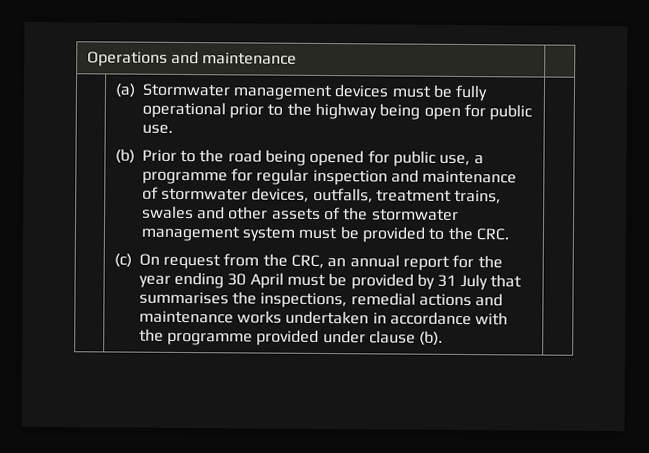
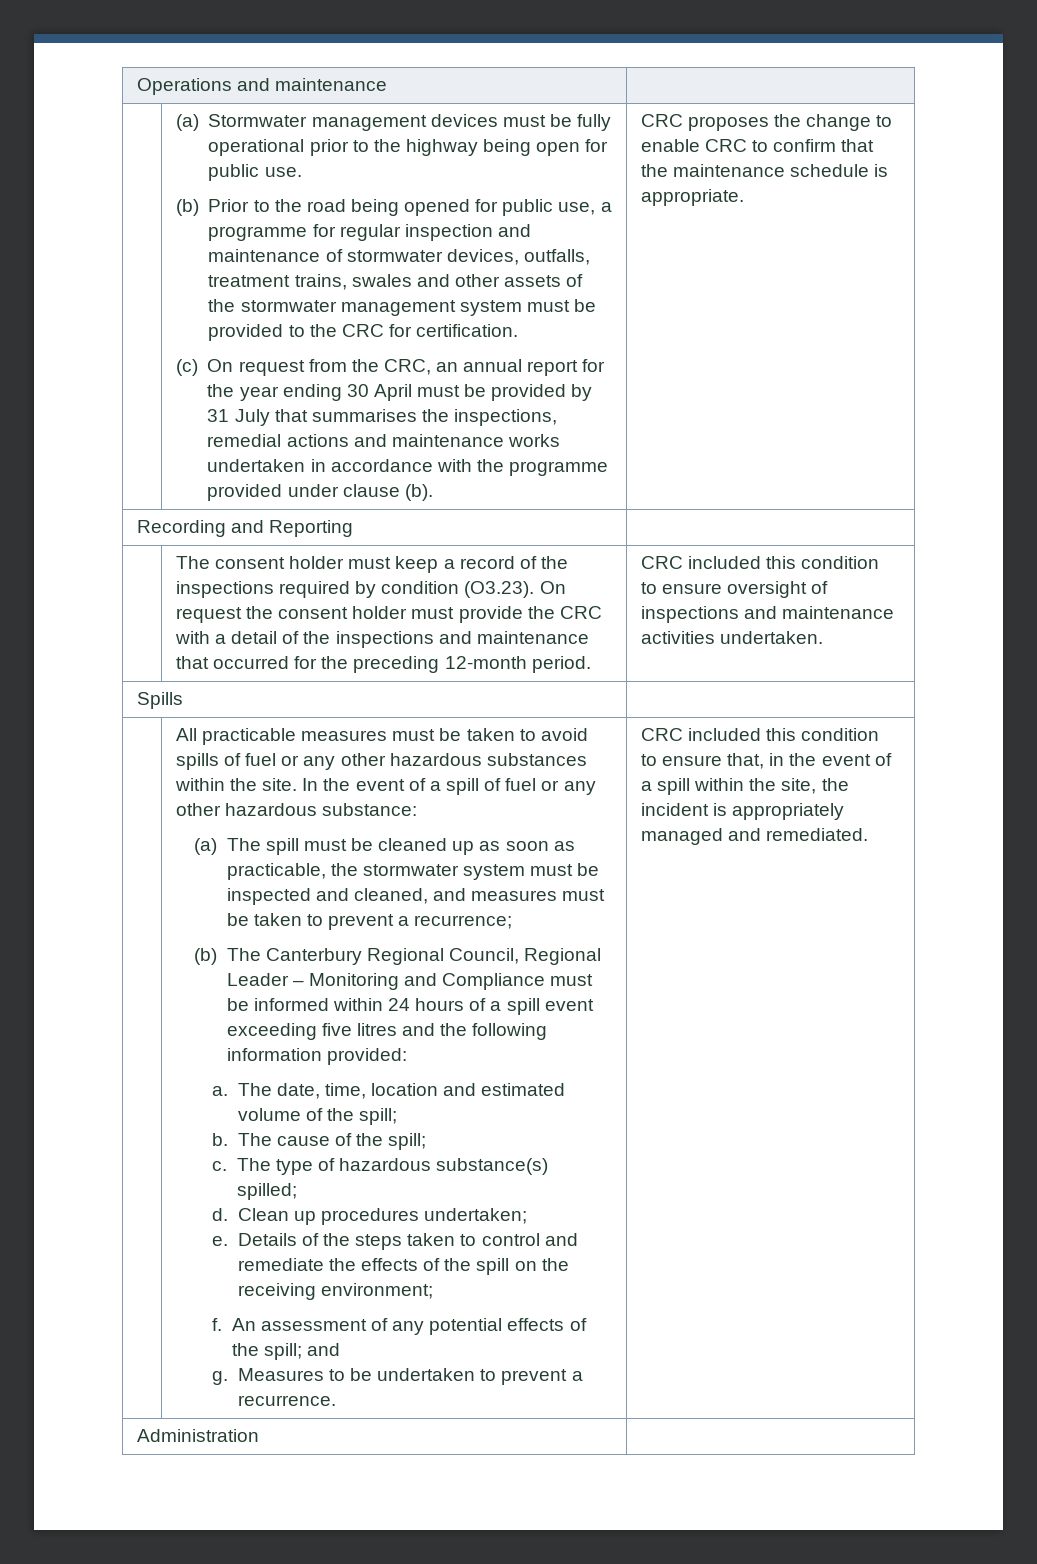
[475,228,509,241] CRC. -> [341,324,519,337] CRC for certification.
(444, 338) none -> [640,114,893,131] [640,139,875,152] [640,164,889,177] [640,189,744,206] [136,520,354,537] [175,556,568,573] [175,581,566,598] [175,606,602,623] [174,631,589,648] [175,656,591,673] [640,556,880,569] [640,581,829,598] [640,606,895,623] [640,631,824,644] [136,692,183,709] [175,728,588,745] [175,753,587,770] [174,778,596,795] [175,803,418,816] [194,838,575,855] [226,863,600,880] [226,888,606,905] [226,913,513,930] [194,948,602,965] [226,973,594,990] [226,998,594,1015] [226,1023,548,1040] [226,1048,407,1065] [212,1083,566,1099] [237,1108,398,1125] [212,1133,427,1150] [212,1158,549,1175] [236,1183,297,1200] [212,1208,528,1225] [212,1233,578,1250] [237,1258,569,1275] [237,1283,433,1300] [212,1318,587,1335] [231,1343,341,1360] [212,1368,583,1385] [237,1395,336,1406] [640,728,880,741] [640,753,892,769] [640,778,849,795] [640,803,845,820] [640,828,869,845] [136,1429,259,1442] | CRC proposes the change to enable CRC to confirm that the maintenance schedule is appropriate. // Recording and Reporting | // | The consent holder must keep a record of the inspections required by condition (O3.23). On request the consent holder must provide the CRC with a detail of the inspections and maintenance that occurred for the preceding 12-month period. | CRC included this condition to ensure oversight of inspections and maintenance activities undertaken. // Spills | // | All practicable measures must be taken to avoid spills of fuel or any other hazardous substances within the site. In the event of a spill of fuel or any other hazardous substance: // (a) The spill must be cleaned up as soon as practicable, the stormwater system must be inspected and cleaned, and measures must be taken to prevent a recurrence; // (b) The Canterbury Regional Council, Regional Leader – Monitoring and Compliance must be informed within 24 hours of a spill event exceeding five litres and the following information provided: // a. The date, time, location and estimated volume of the spill; // b. The cause of the spill; // c. The type of hazardous substance(s) spilled; // d. Clean up procedures undertaken; // e. Details of the steps taken to control and remediate the effects of the spill on the receiving environment; // f. An assessment of any potential effects of the spill; and // g. Measures to be undertaken to prevent a recurrence. | CRC included this condition to ensure that, in the event of a spill within the site, the incident is appropriately managed and remediated. // Administration

